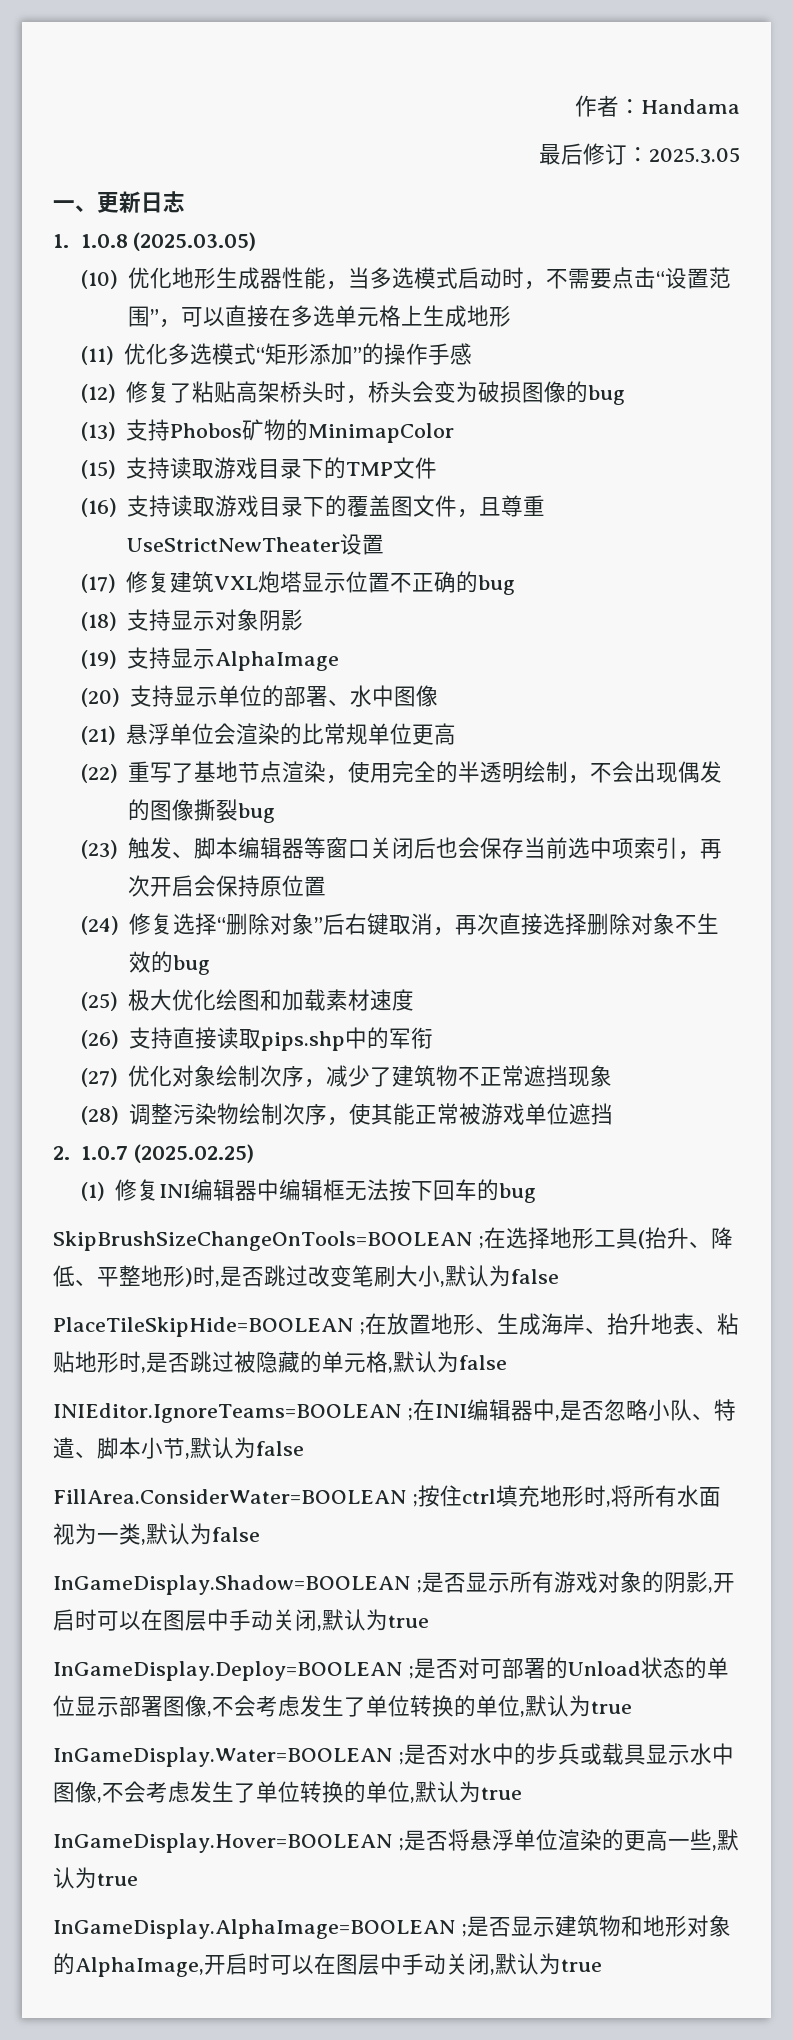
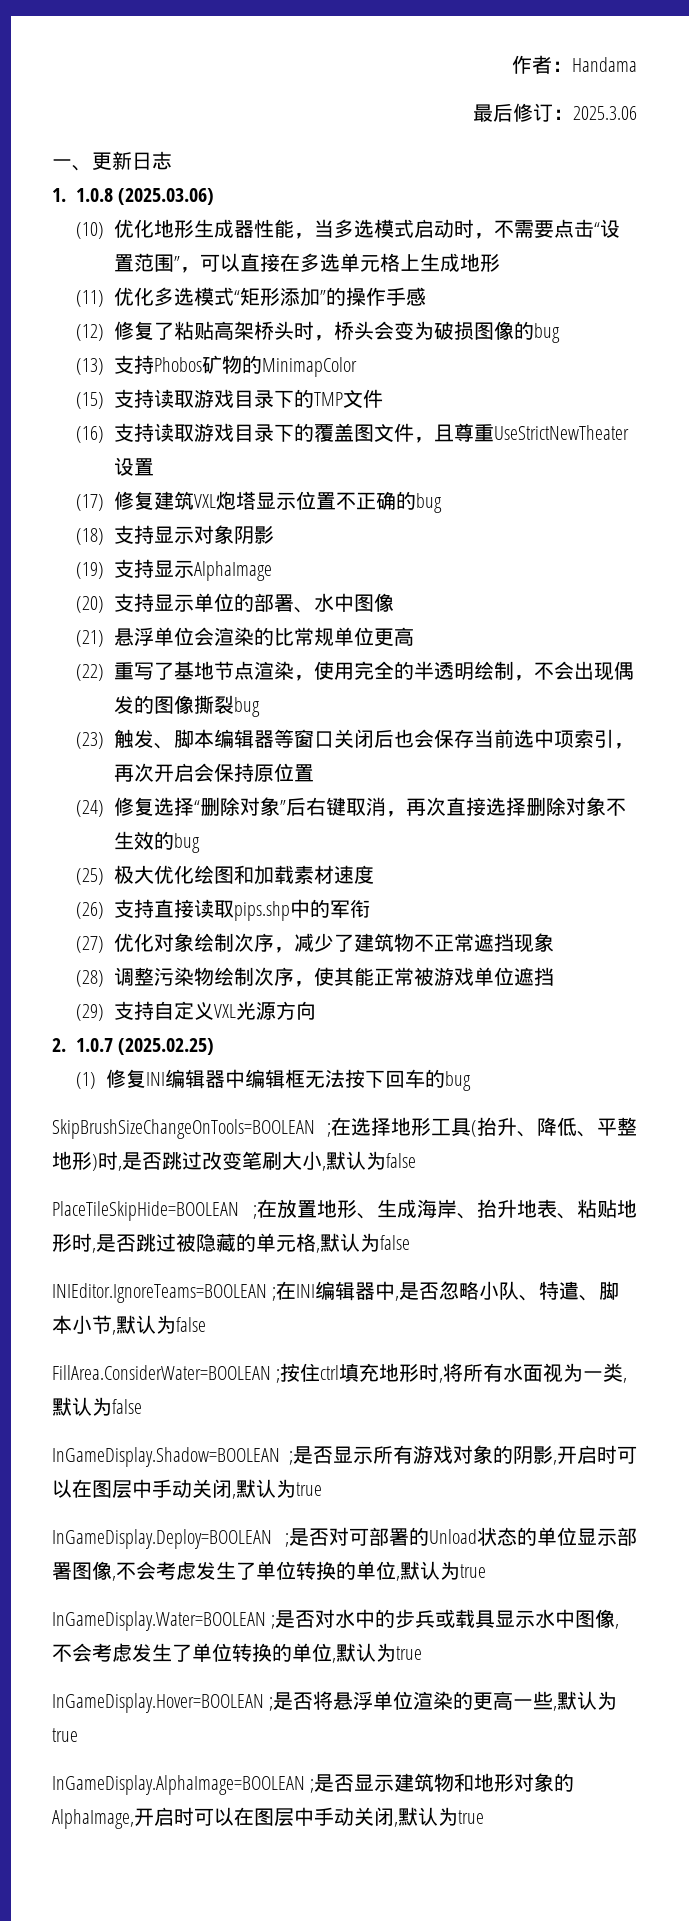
[649,147,740,164] 2025.3.05 -> [573,106,637,120] 2025.3.06
[133,232,257,251] (2025.03.05) -> [118,188,215,205] (2025.03.06)
(614, 1114) none -> [76,1001,317,1021] // (29)支持自定义VXL光源方向

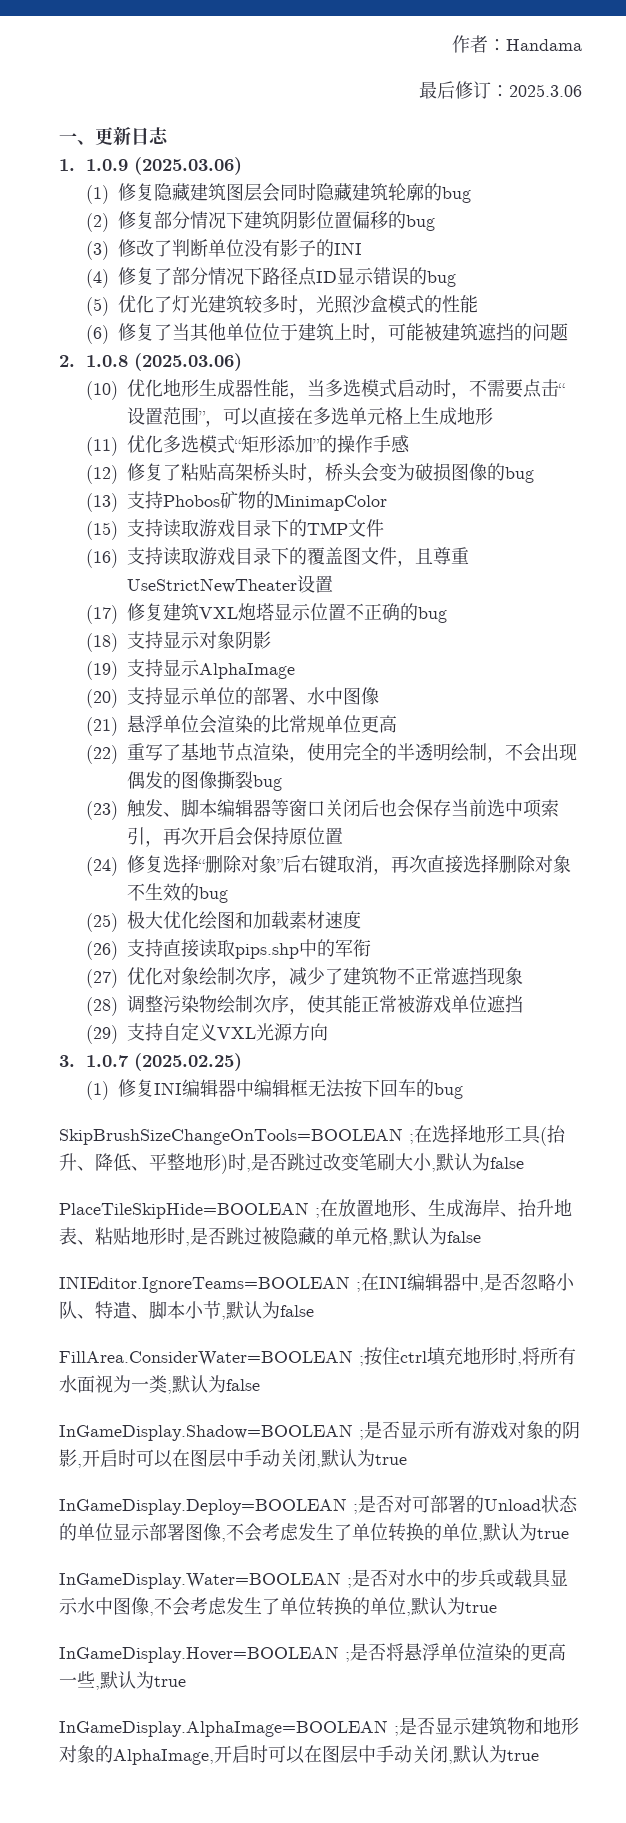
(66, 195) none -> [86,157,243,175] [86,183,472,204] [86,211,436,232] [86,239,363,260] [86,267,457,288] [86,295,479,316] [86,323,569,344] [59,355,75,367] 1.0.9 (2025.03.06) // (1)修复隐藏建筑图层会同时隐藏建筑轮廓的bug // (2)修复部分情况下建筑阴影位置偏移的bug // (3)修改了判断单位没有影子的INI // (4)修复了部分情况下路径点ID显示错误的bug // (5)优化了灯光建筑较多时，光照沙盒模式的性能 // (6)修复了当其他单位位于建筑上时，可能被建筑遮挡的问题 // 2.
[52,1038,66,1052] 2. -> [59,1055,75,1067] 3.

